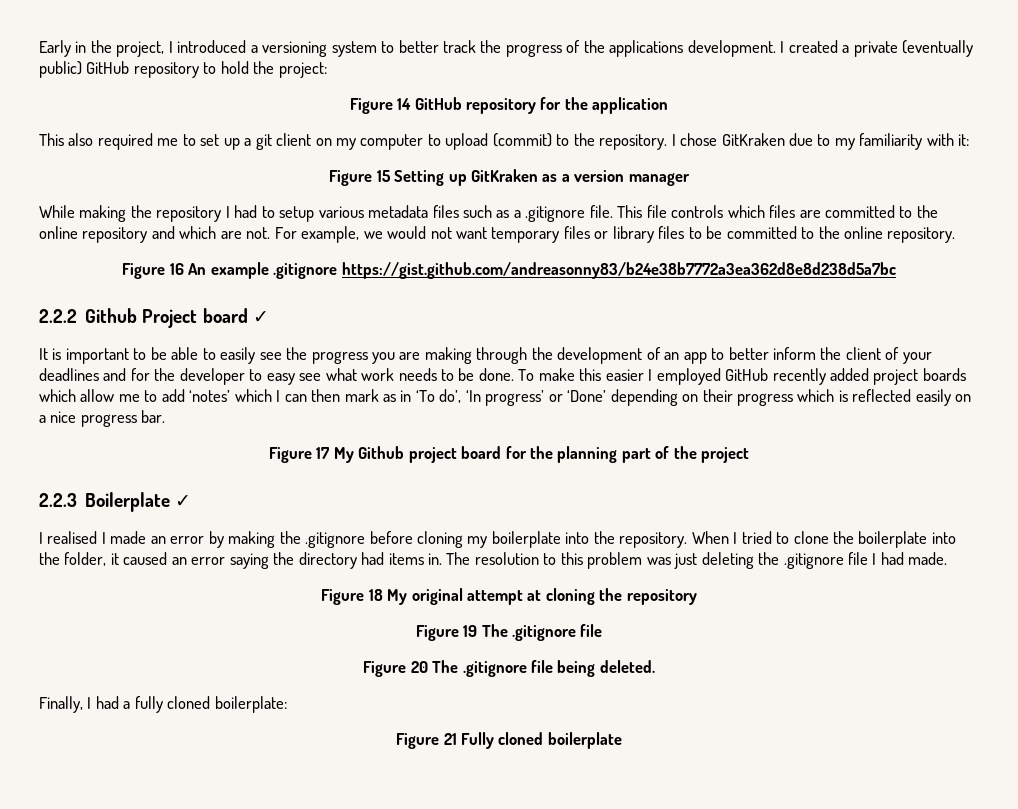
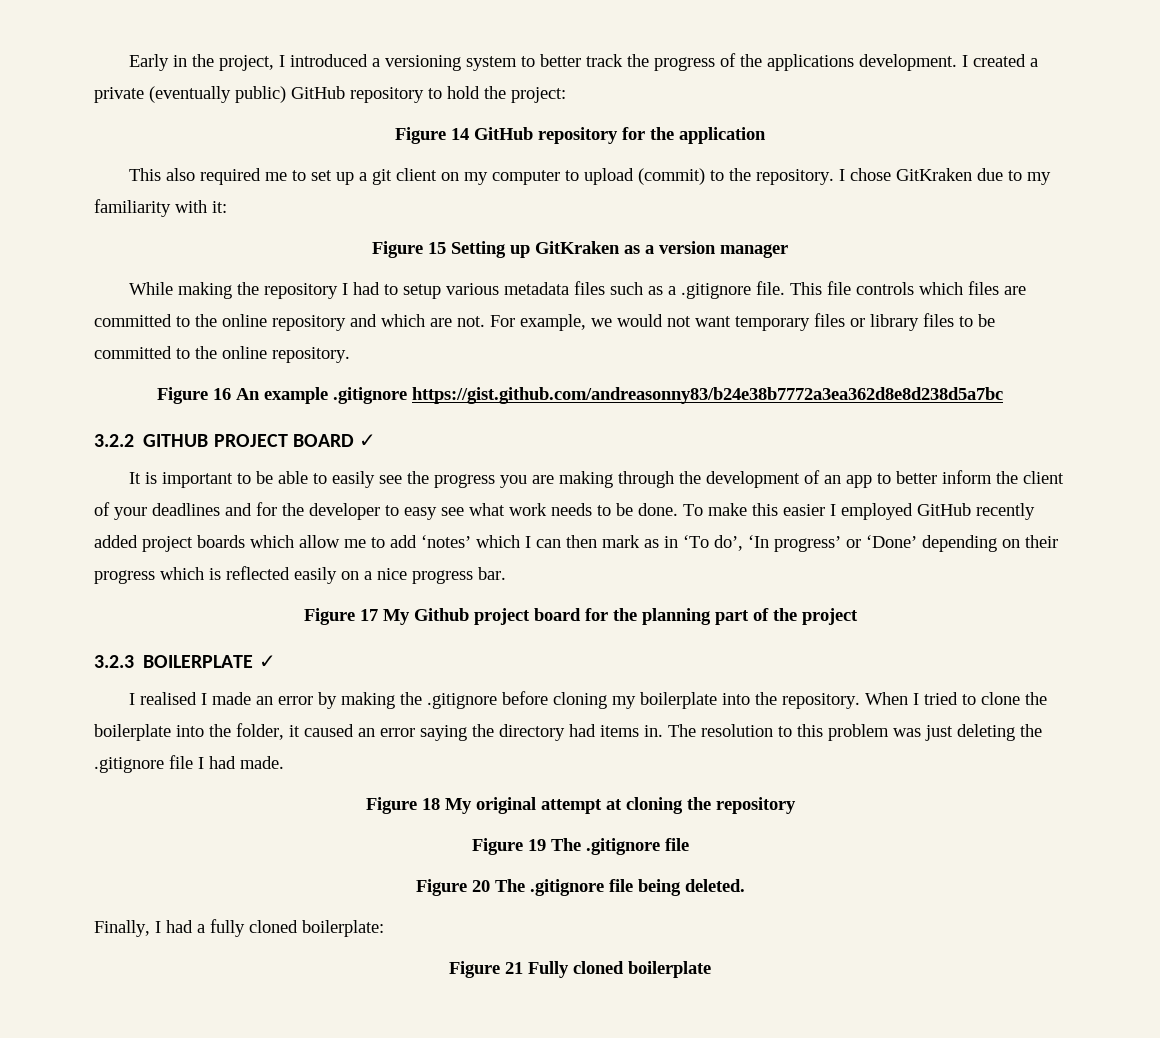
[39,308,248,328] 2.2.2 Github Project board -> [94,434,354,447] 3.2.2 GITHUB PROJECT BOARD
[39,492,171,512] 2.2.3 Boilerplate -> [94,655,254,668] 3.2.3 BOILERPLATE

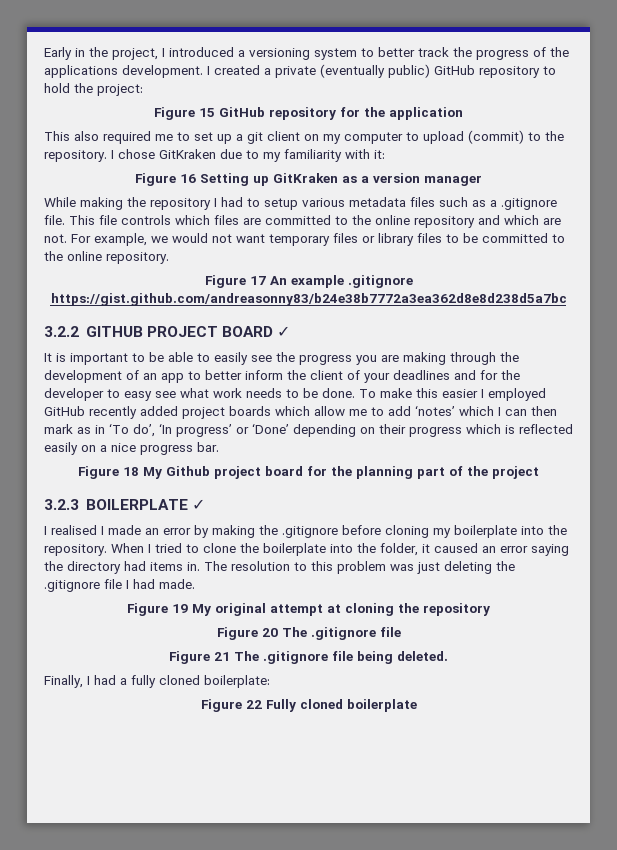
[451,128,469,140] 14 -> [199,108,215,117] 15
[428,242,446,254] 15 -> [180,174,196,183] 16
[213,388,231,400] 16 -> [249,276,266,285] 17
[359,609,378,621] 17 -> [123,467,139,476] 18
[421,798,440,810] 18 -> [172,604,188,613] 19
[527,839,546,851] 19 -> [261,628,278,637] 20
[471,880,490,892] 20 -> [214,652,230,661] 21
[505,962,523,974] 21 -> [245,700,262,709] 22

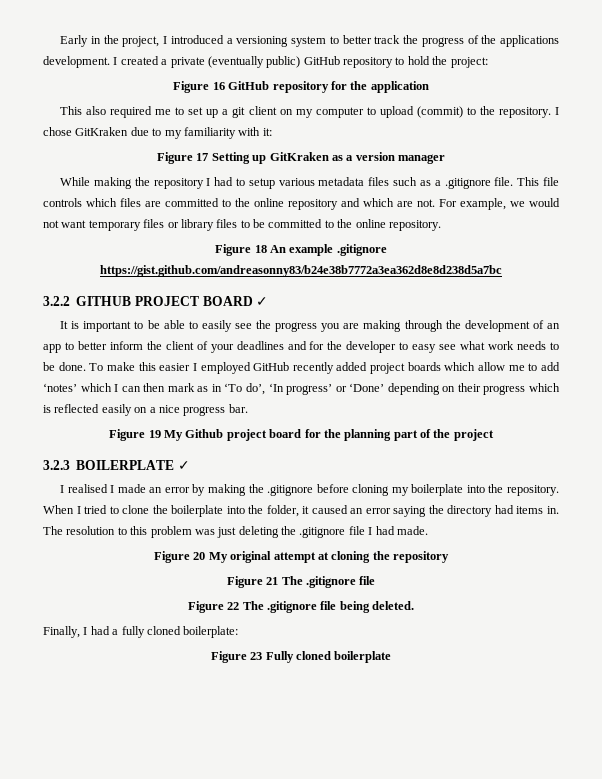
[199,108,215,117] 15 -> [212,82,225,90] 16
[180,174,196,183] 16 -> [196,153,209,161] 17
[249,276,266,285] 17 -> [254,245,267,253] 18
[123,467,139,476] 18 -> [148,430,161,438] 19
[172,604,188,613] 19 -> [193,552,206,560] 20
[261,628,278,637] 20 -> [266,577,279,585] 21
[214,652,230,661] 21 -> [227,602,240,610] 22
[245,700,262,709] 22 -> [250,652,263,660] 23

